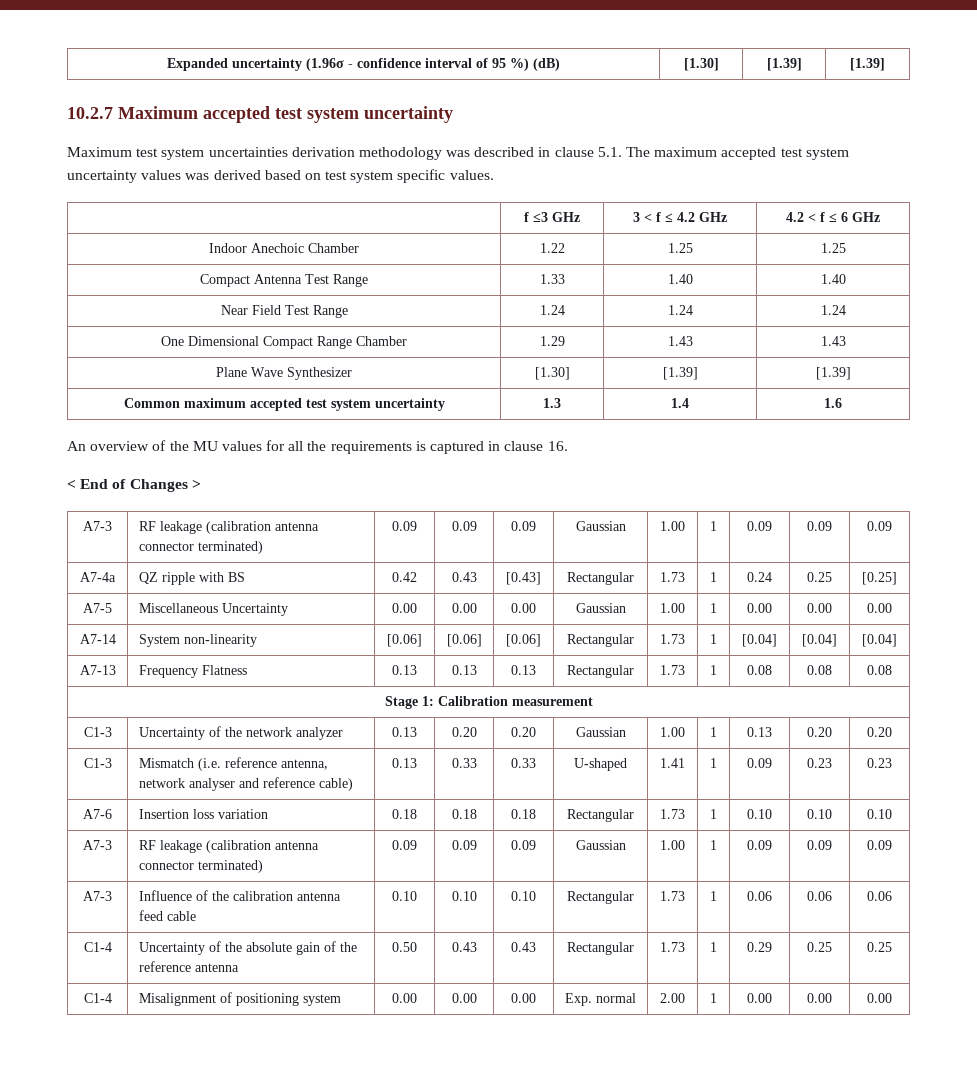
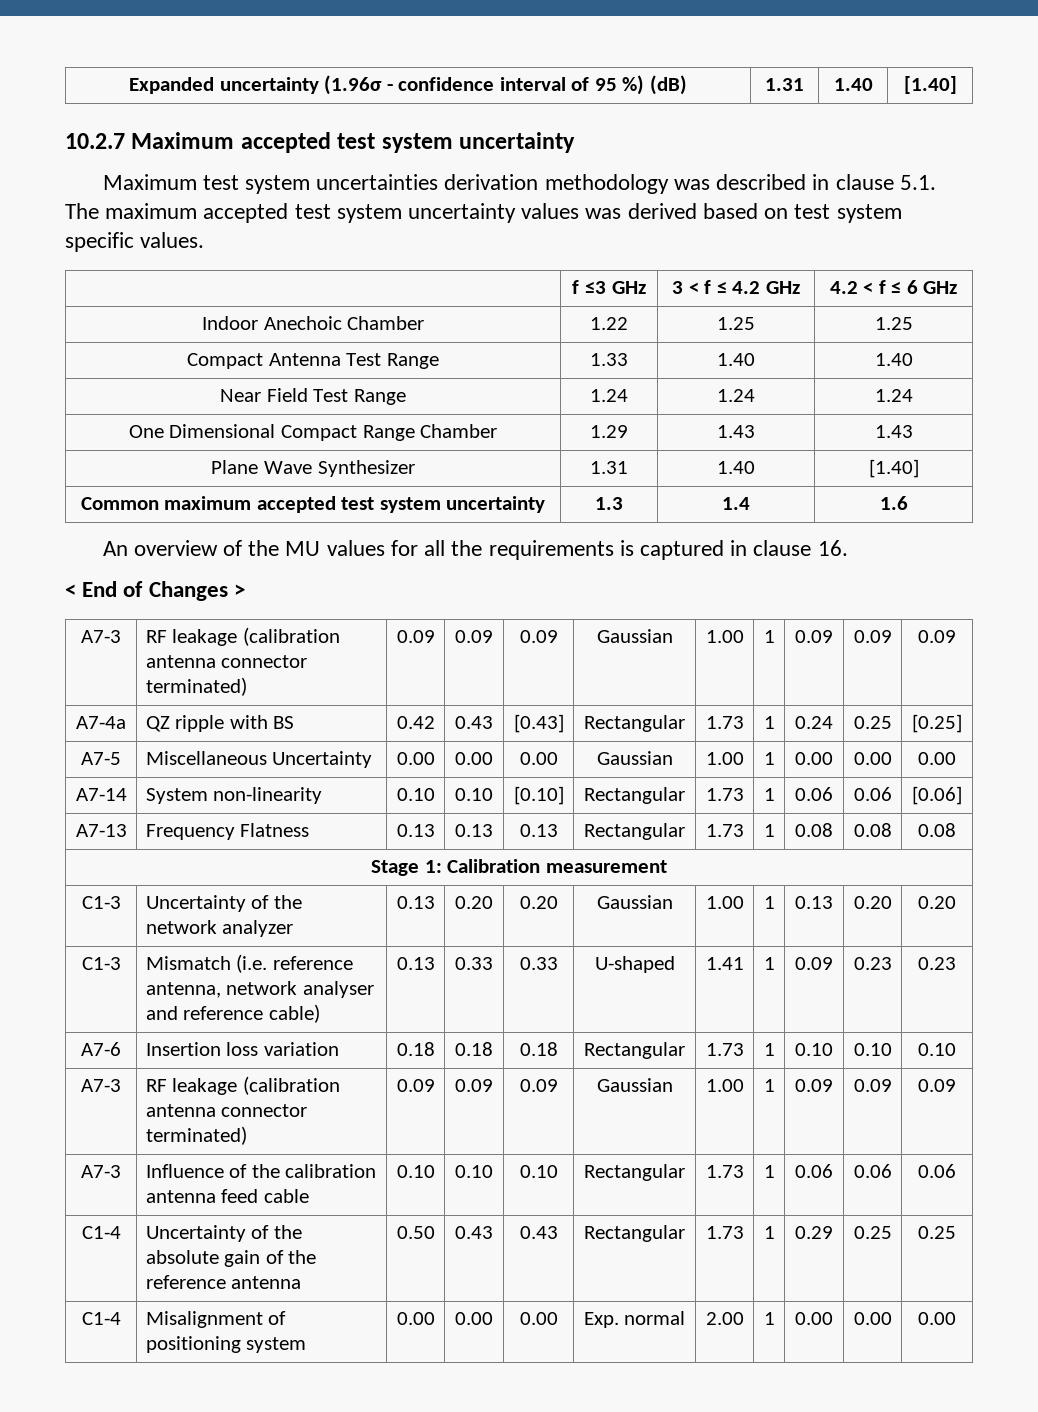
[683,58,719,71] [766,58,802,71] [849,58,885,71] [1.30] | [1.39] | [1.39] -> [765,78,804,91] [833,78,873,91] [903,76,957,94] 1.31 | 1.40 | [1.40]
[534,367,570,380] [662,367,698,380] [815,367,851,380] [1.30] | [1.39] | [1.39] -> [590,461,628,474] [717,461,755,474] [868,459,919,478] 1.31 | 1.40 | [1.40]
[387,634,422,647] [446,634,482,647] [506,634,541,647] [567,634,634,647] [660,634,685,644] [710,634,717,644] [741,634,777,647] [801,634,837,647] [861,634,897,647] [0.06] | [0.06] | [0.06] | Rectangular | 1.73 | 1 | [0.04] | [0.04] | [0.04] -> [396,788,435,801] [455,788,493,801] [513,786,564,805] [584,787,685,804] [705,788,744,801] [763,788,775,801] [795,787,833,801] [853,787,892,801] [912,786,962,805] 0.10 | 0.10 | [0.10] | Rectangular | 1.73 | 1 | 0.06 | 0.06 | [0.06]

